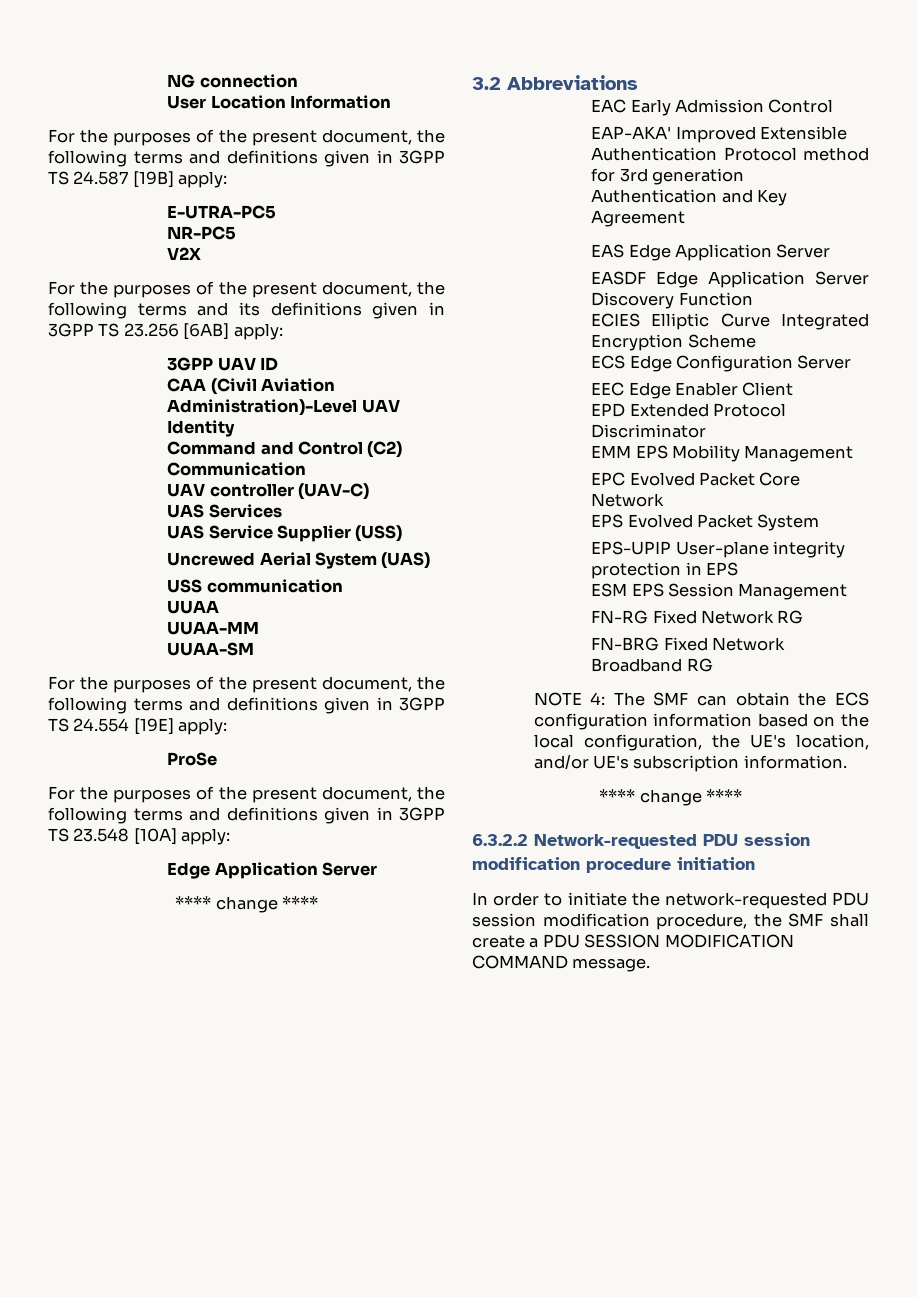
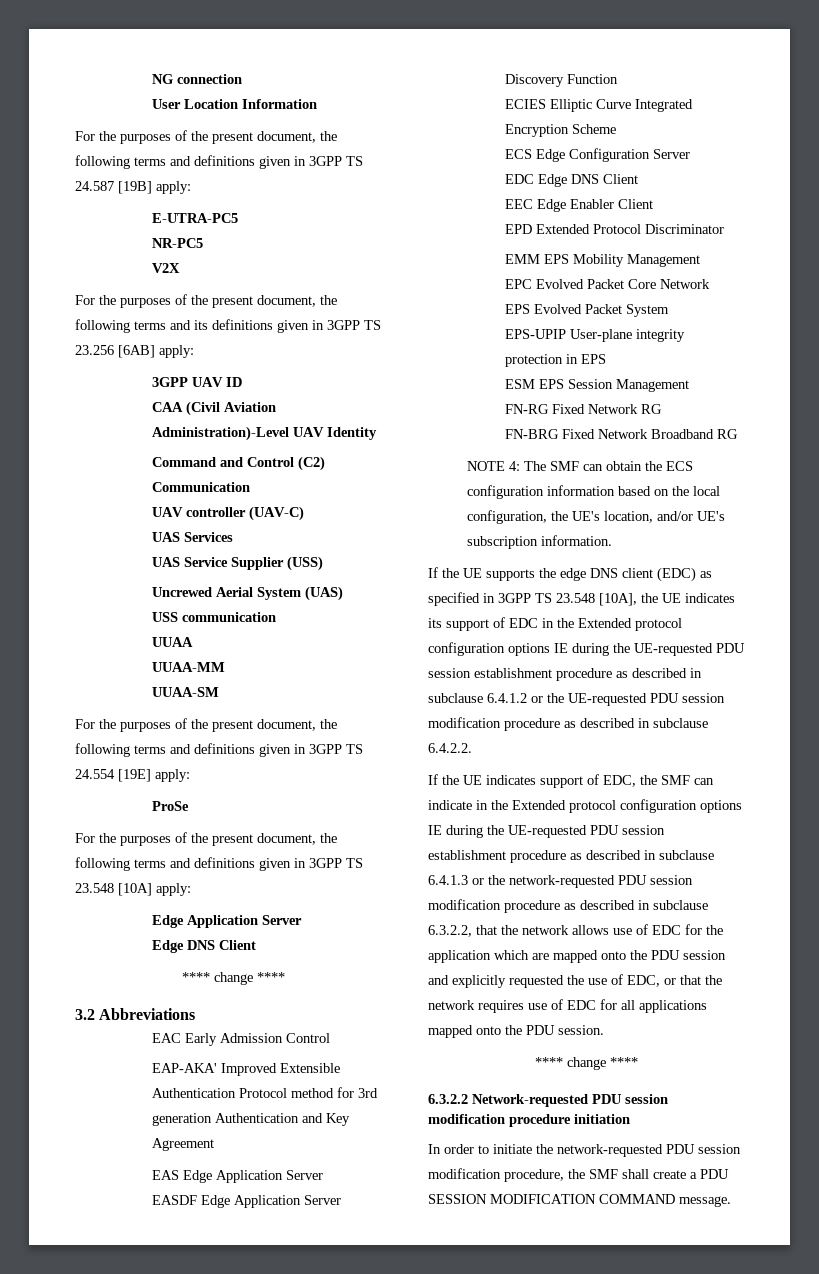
(378, 869) none -> [152,940,257,953] // Edge DNS Client
(852, 362) none -> [505,174,639,187] // EDC Edge DNS Client
(847, 762) none -> [428,567,712,582] [428,592,735,606] [428,617,682,631] [428,642,745,656] [428,668,702,681] [428,693,725,706] [428,717,708,731] [428,743,472,753] [428,774,714,788] [428,799,742,813] [428,825,665,838] [428,850,714,863] [428,875,693,888] [428,899,708,913] [428,924,723,937] [428,950,726,963] [428,974,722,988] [428,999,707,1013] [428,1025,604,1038] // If the UE supports the edge DNS client (EDC) as specified in 3GPP TS 23.548 [10A], the UE indicates its support of EDC in the Extended protocol configuration options IE during the UE-requested PDU session establishment procedure as described in subclause 6.4.1.2 or the UE-requested PDU session modification procedure as described in subclause 6.4.2.2. // If the UE indicates support of EDC, the SMF can indicate in the Extended protocol configuration options IE during the UE-requested PDU session establishment procedure as described in subclause 6.4.1.3 or the network-requested PDU session modification procedure as described in subclause 6.3.2.2, that the network allows use of EDC for the application which are mapped onto the PDU session and explicitly requested the use of EDC, or that the network requires use of EDC for all applications mapped onto the PDU session.

